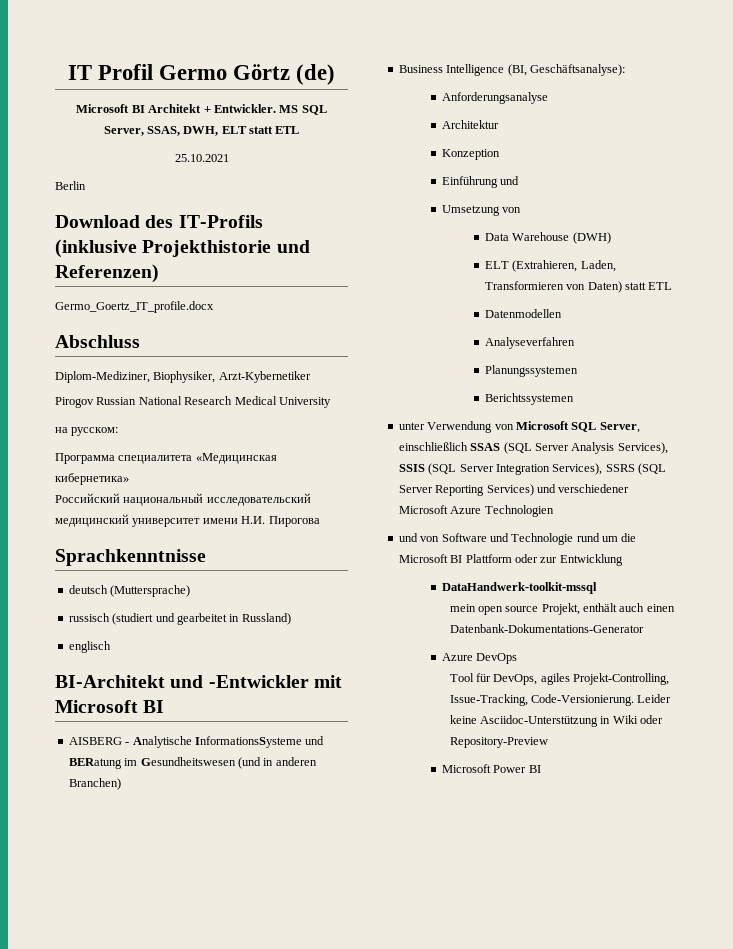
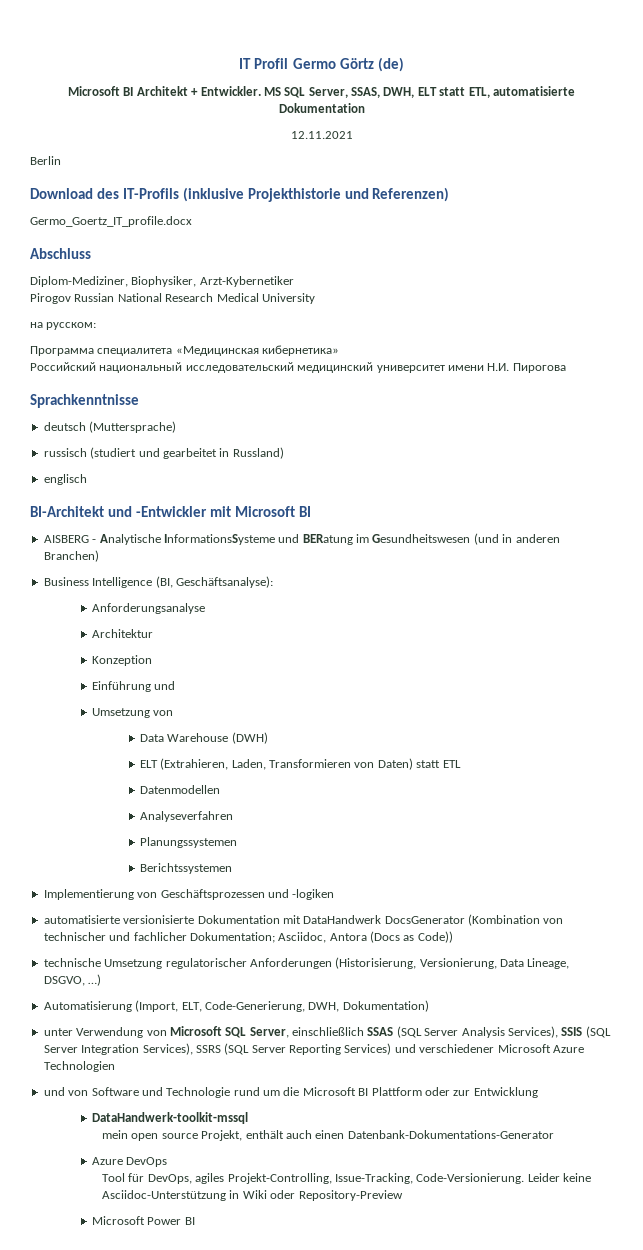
[275,126,300,134] [174,154,229,162] ETL // 25.10.2021 -> [468,86,575,98] [278,103,365,113] [290,131,353,139] ETL, automatisierte Dokumentation // 12.11.2021
(574, 399) none -> [43,889,335,900] [43,914,564,926] [43,931,453,943] [43,957,570,969] [43,974,102,986] [43,1000,429,1012] // Implementierung von Geschäftsprozessen und -logiken // automatisierte versionisierte Dokumentation mit DataHandwerk DocsGenerator (Kombination von technischer und fachlicher Dokumentation; Asciidoc, Antora (Docs as Code)) // technische Umsetzung regulatorischer Anforderungen (Historisierung, Versionierung, Data Lineage, DSGVO, …) // Automatisierung (Import, ELT, Code-Generierung, DWH, Dokumentation)

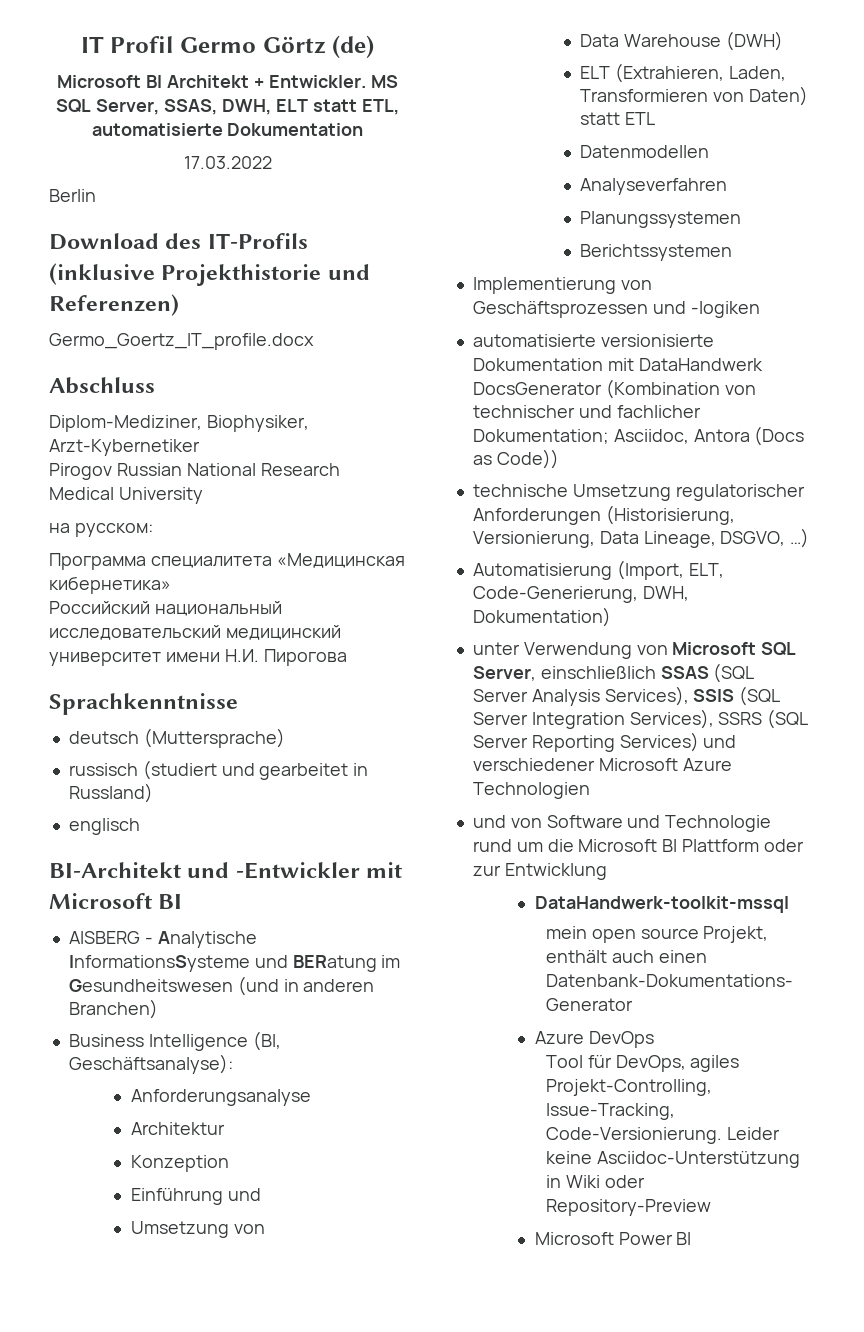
[290,131,353,139] 12.11.2021 -> [183,156,272,169] 17.03.2022

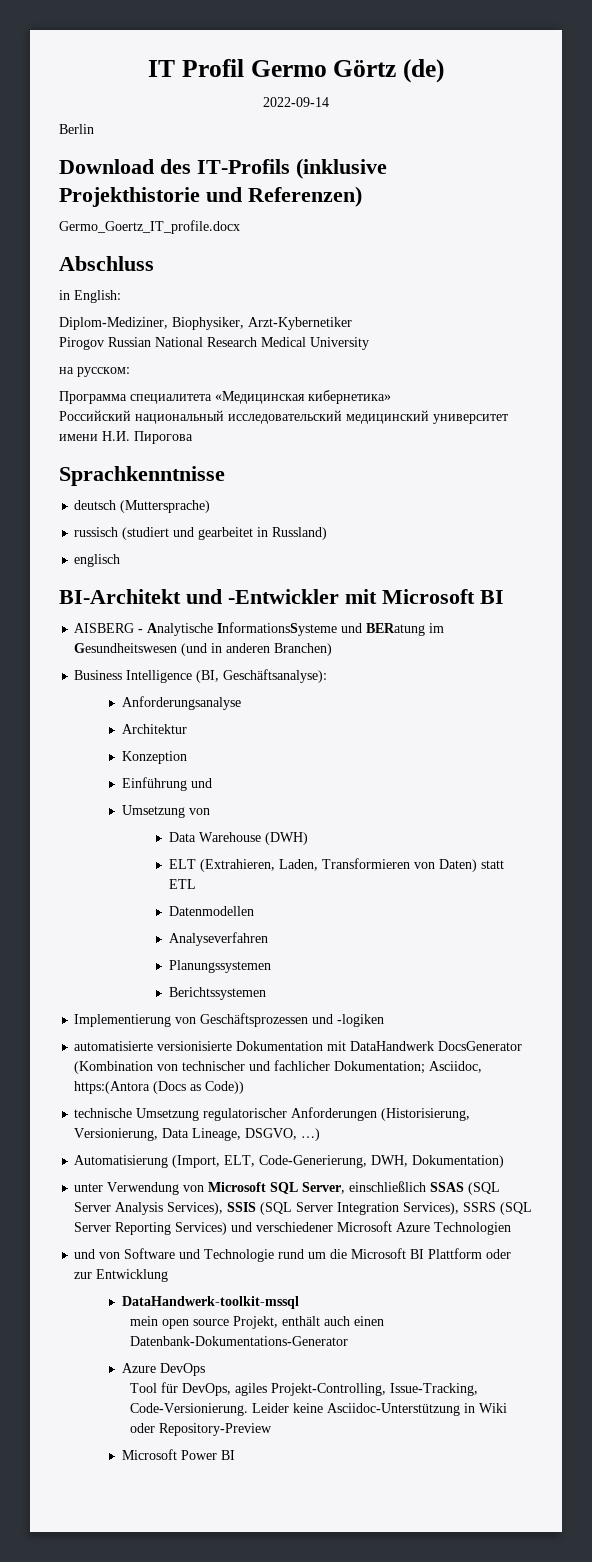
[57,75,398,88] [56,99,399,115] [91,123,364,136] [183,156,272,169] Microsoft BI Architekt + Entwickler. MS SQL Server, SSAS, DWH, ELT statt ETL, automatisierte Dokumentation // 17.03.2022 -> [263,97,329,107] 2022-09-14
(155, 385) none -> [59,290,121,303] // in English:
[693,429,750,442] Antora -> [74,1081,151,1094] https:(Antora

